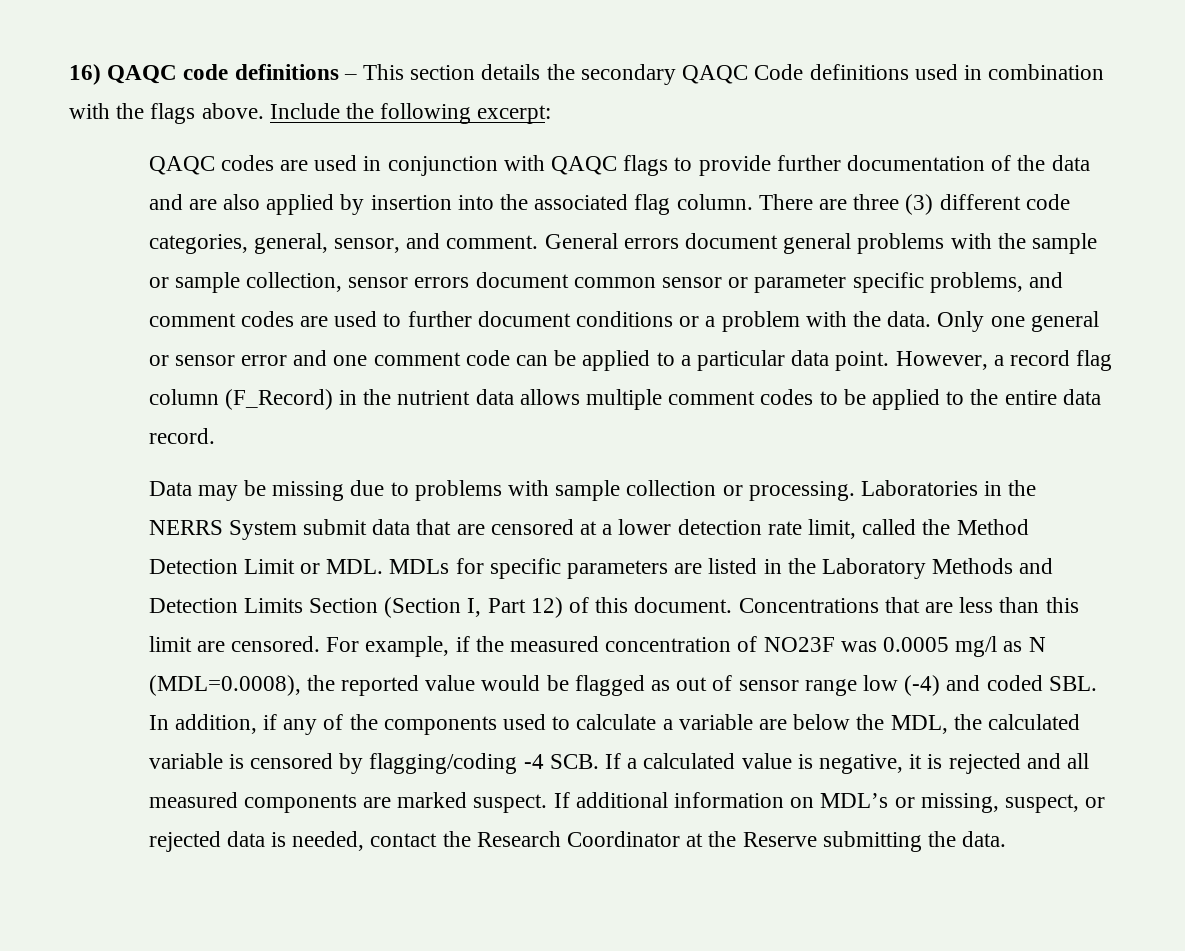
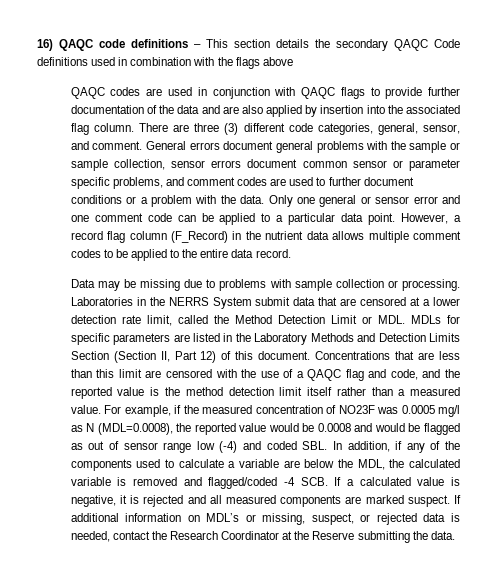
[201,103,552,124] above. Include the following excerpt: -> [262,57,293,66] above
[467,598,482,617] I, -> [160,351,170,362] II,
[230,636,320,652] censored. -> [165,369,461,381] [70,387,460,399] [70,405,101,414] censored with the use of a QAQC flag and code, and the reported value is the method detection limit itself rather than a measured value.
(569, 683) none -> [317,423,421,432] 0.0008 and would be
[249,753,518,774] censored by flagging/coding -> [133,477,278,489] removed and flagged/coded

